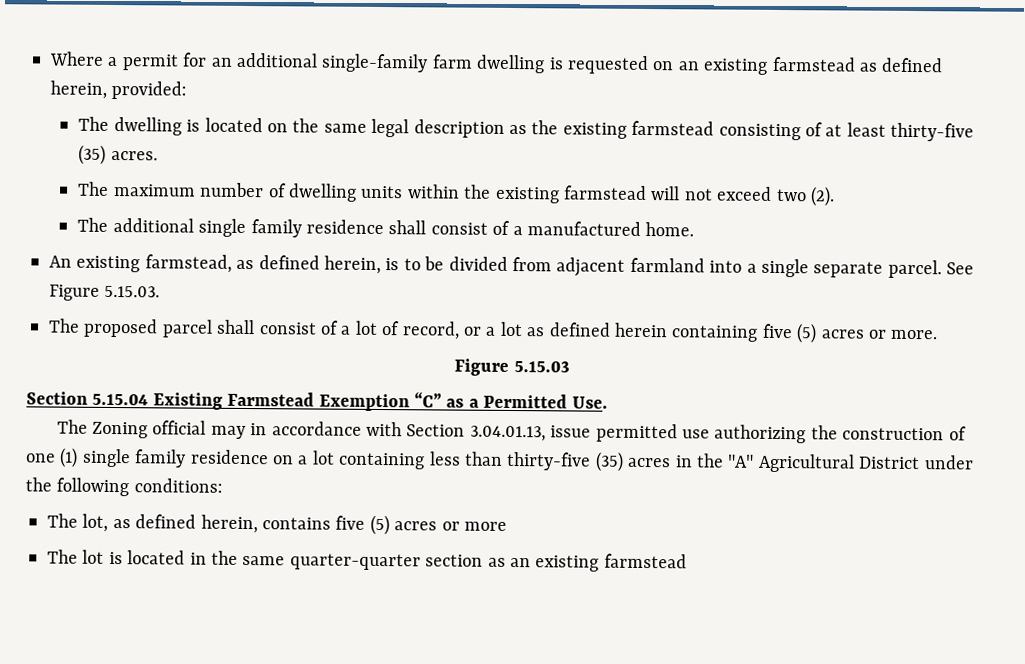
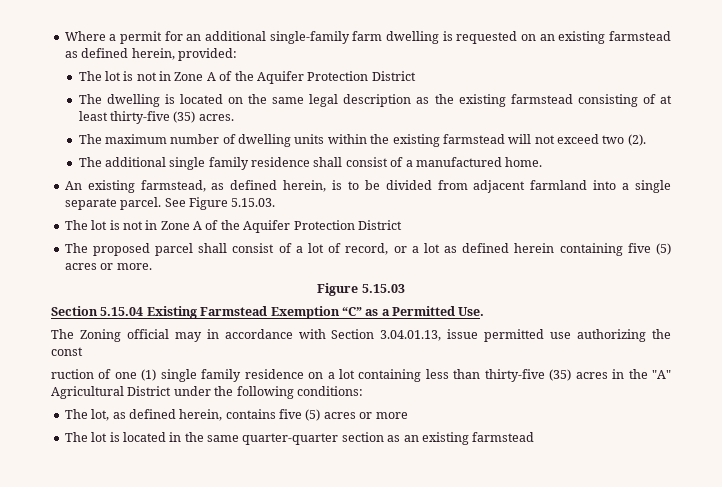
(188, 90) none -> [78,71,416,84] // The lot is not in Zone A of the Aquifer Protection District
(161, 291) none -> [64,220,402,233] // The lot is not in Zone A of the Aquifer Protection District
[842,427,945,441] construction -> [51,347,83,356] [51,369,94,379] const // ruction

